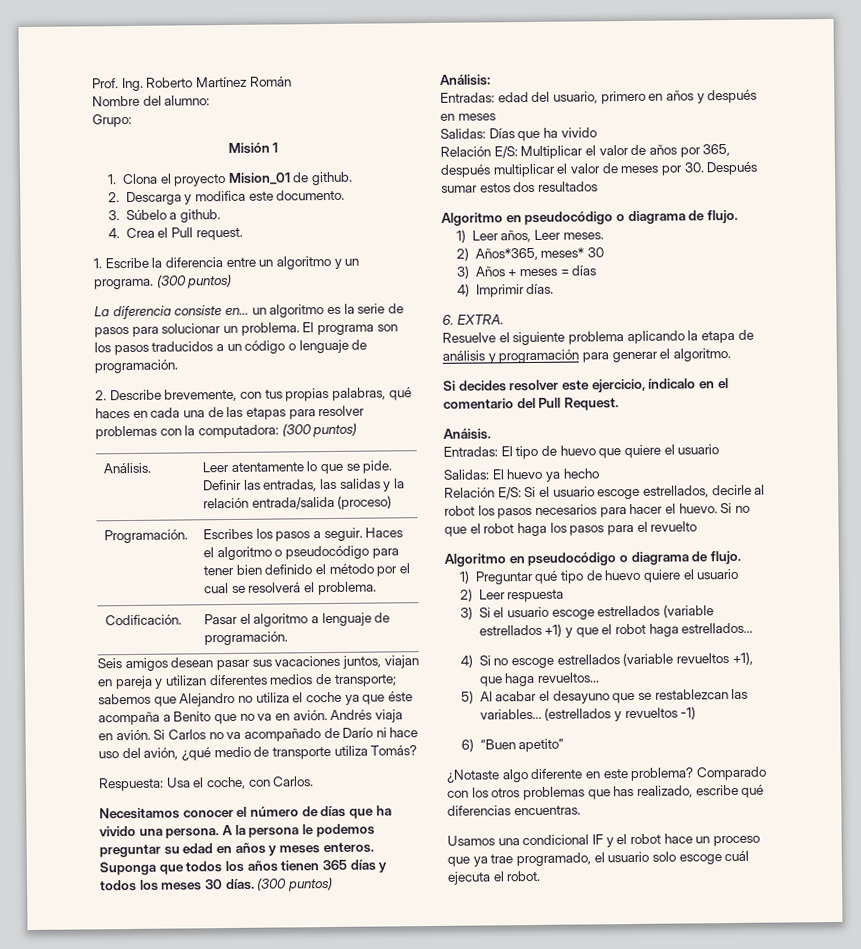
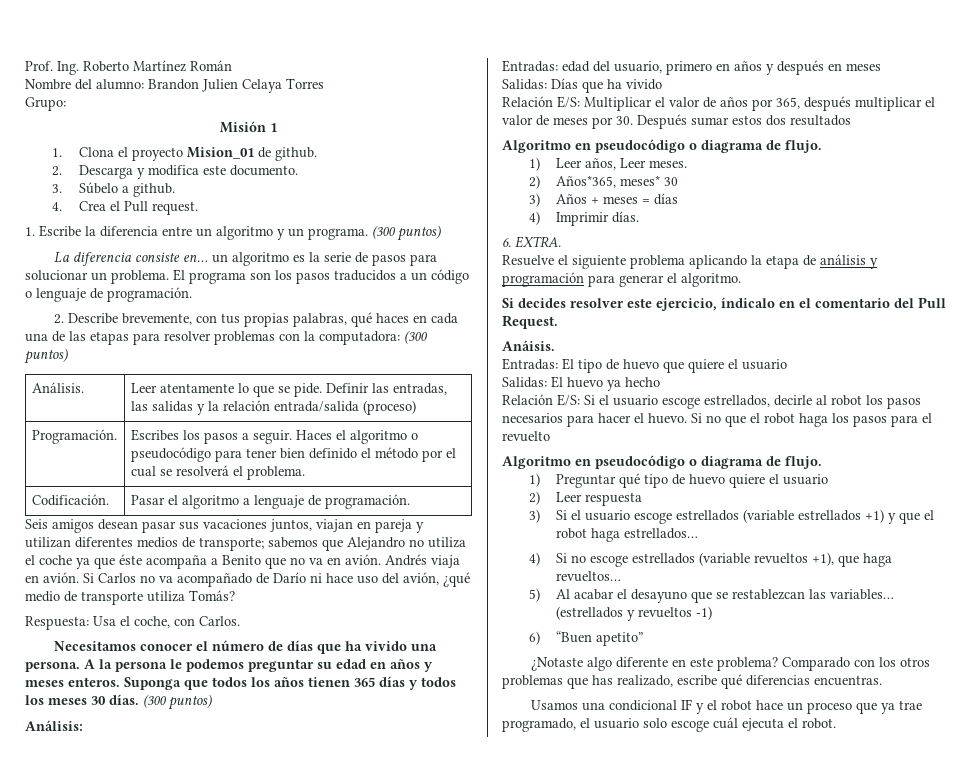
(211, 100) none -> [148,78,324,93] Brandon Julien Celaya Torres

